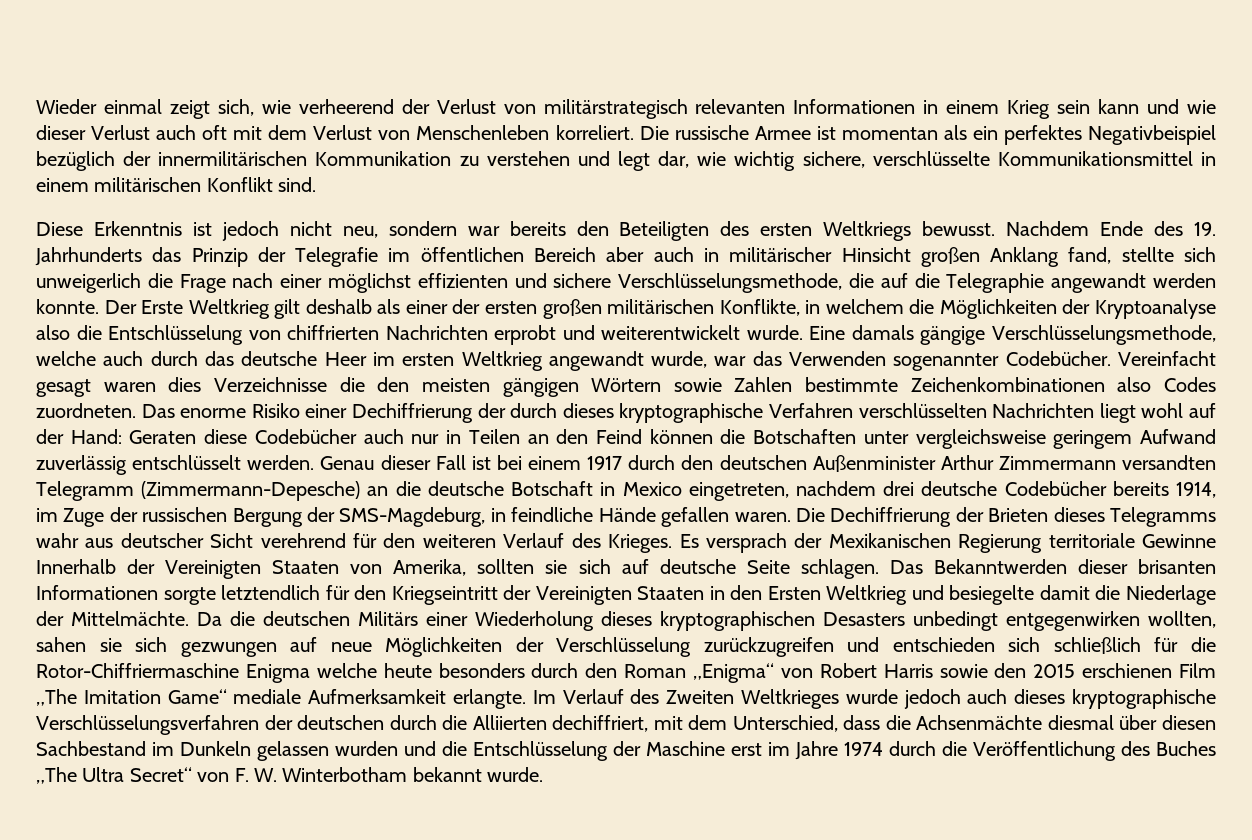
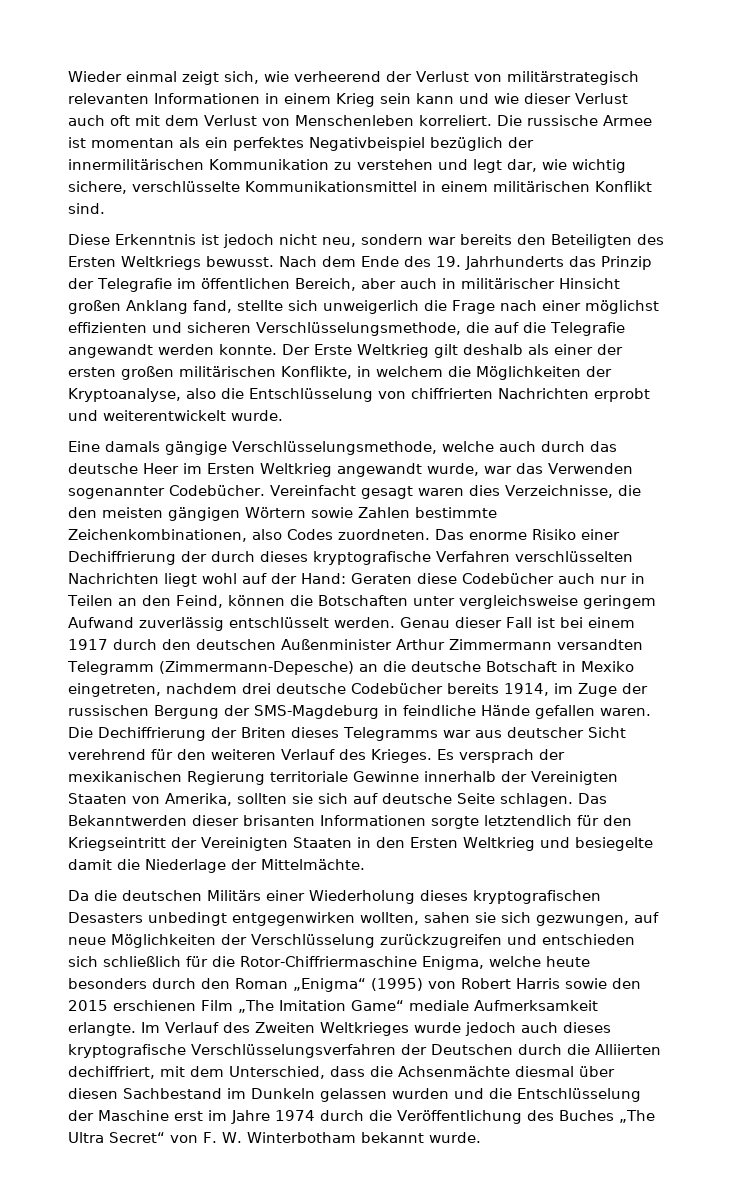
[760,223,813,236] ersten -> [68,256,116,267] Ersten
[1006,221,1090,236] Nachdem -> [279,256,356,267] Nach dem
[534,247,597,262] Bereich -> [294,278,356,291] Bereich,
[553,273,612,288] sichere -> [187,322,251,333] sicheren
[946,273,1045,293] Telegraphie -> [549,322,625,336] Telegrafie
[1094,299,1216,319] Kryptoanalyse -> [68,388,181,402] Kryptoanalyse,
(803, 332) none -> (283, 415) //
[402,353,455,366] ersten -> [207,463,255,474] Ersten
[213,377,327,392] Verzeichnisse -> [504,485,613,498] Verzeichnisse,
[910,377,1105,392] Zeichenkombinationen -> [68,529,247,542] Zeichenkombinationen,
[619,403,764,423] kryptographische -> [313,551,431,565] kryptografische
[595,429,642,444] Feind -> [175,595,223,608] Feind,
[622,482,682,496] Mexico -> [580,661,634,672] Mexiko
[339,507,486,527] SMS-Magdeburg, -> [254,705,379,719] SMS-Magdeburg
[988,508,1049,522] Brieten -> [241,727,286,738] Briten
[36,533,79,548] wahr -> [442,730,471,738] war
[828,533,951,548] Mexikanischen -> [68,771,182,782] mexikanischen
[36,559,116,574] Innerhalb -> [424,771,496,782] innerhalb
(189, 618) none -> (365, 864) //
[660,611,815,631] kryptographischen -> [473,890,601,904] kryptografischen
[180,642,277,657] gezwungen -> [536,915,629,926] gezwungen,
[245,664,310,683] Enigma -> [421,956,484,970] Enigma,
(774, 673) none -> [371,978,423,991] (1995)
[1071,689,1216,709] kryptographische -> [68,1044,186,1058] kryptografische
[297,715,385,730] deutschen -> [430,1044,513,1055] Deutschen

